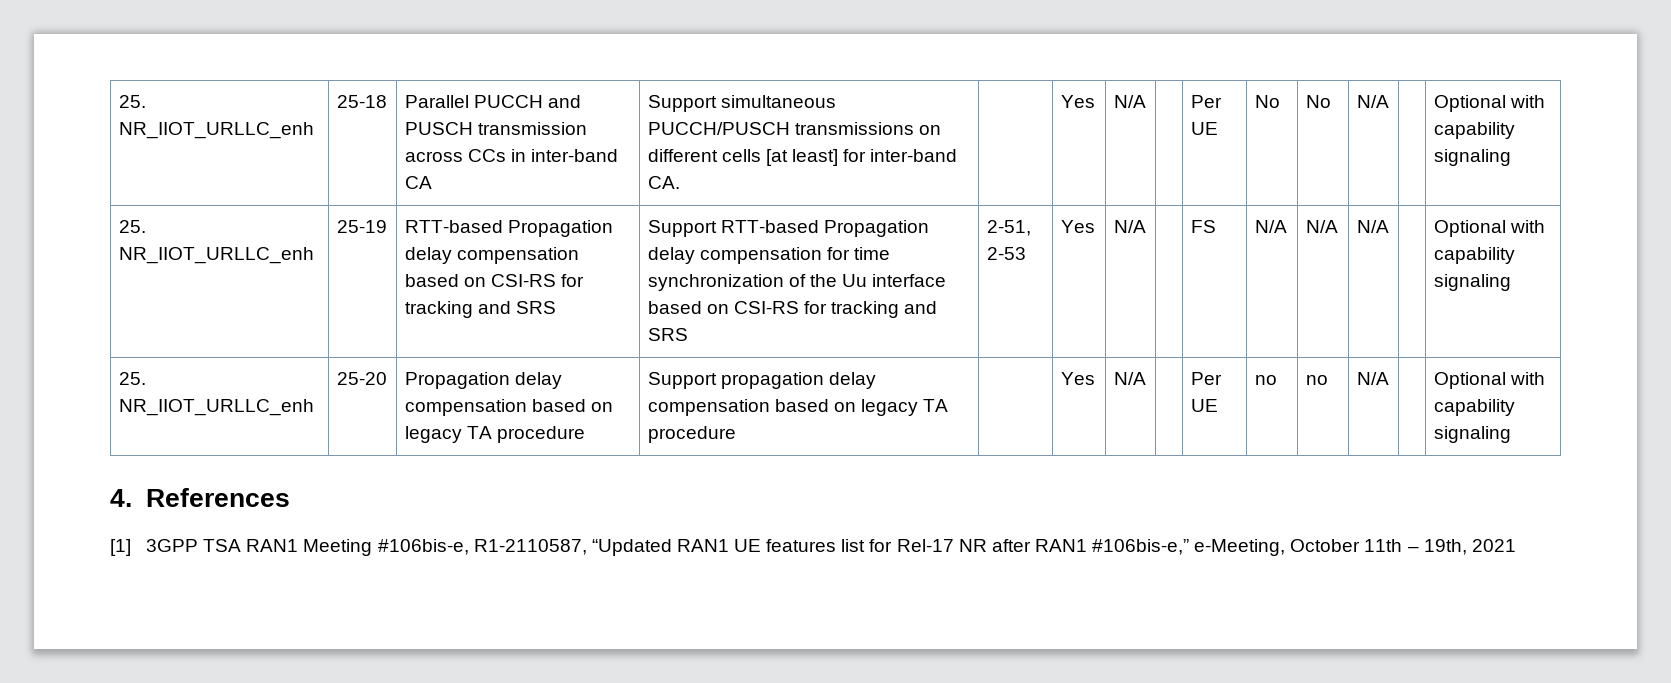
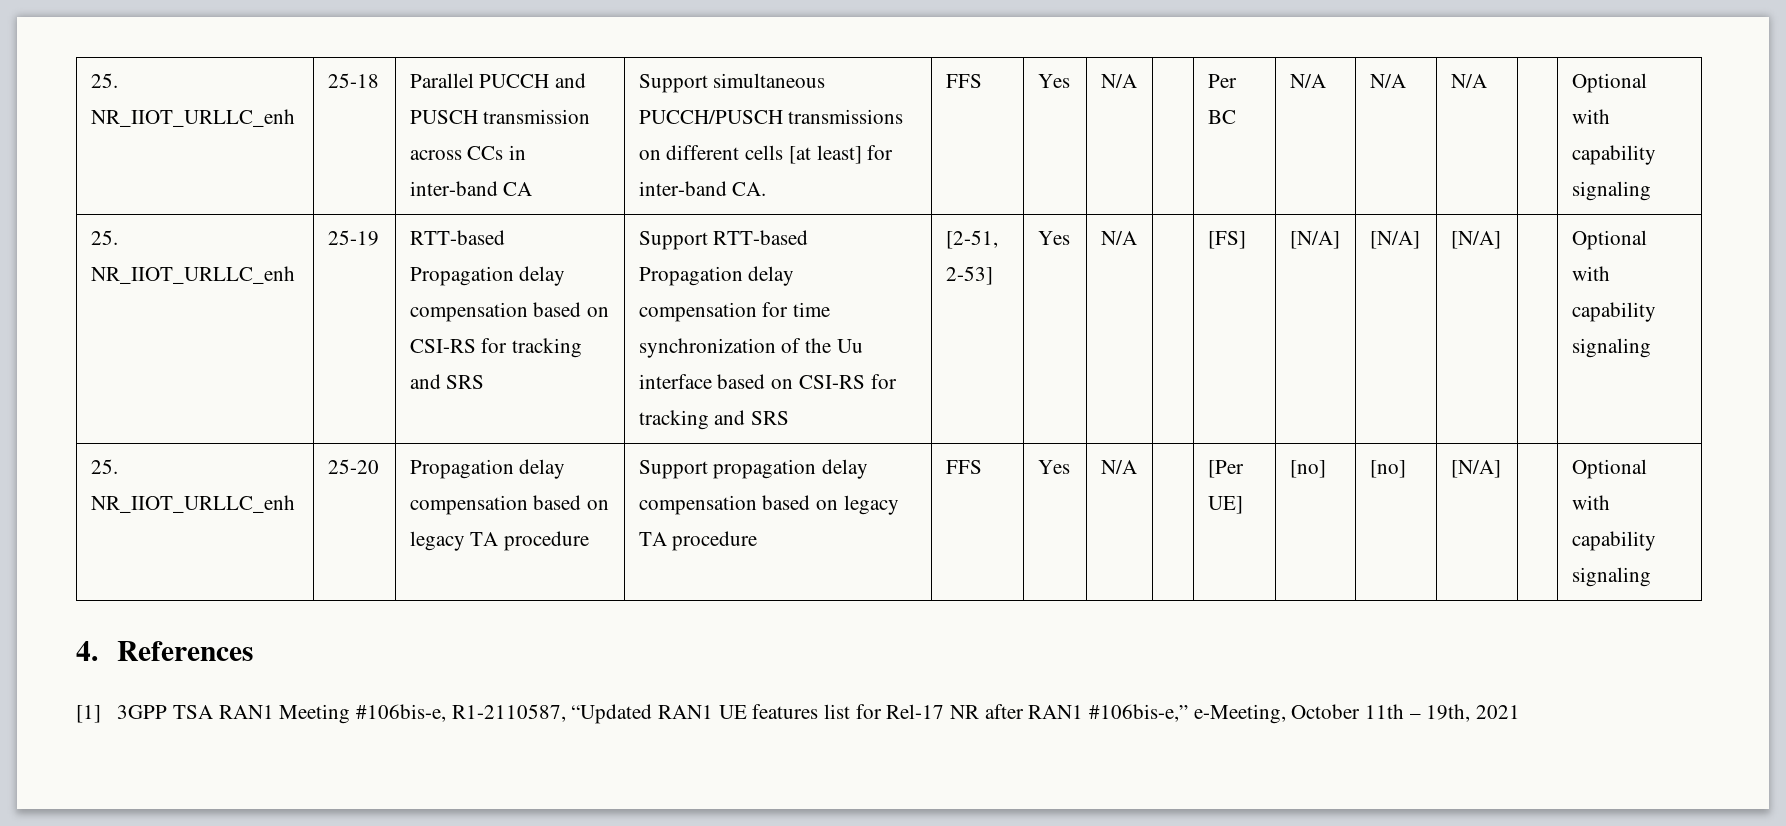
[1060,95,1095,108] [1113,95,1146,108] [1190,95,1222,108] [1190,122,1218,135] [1254,95,1280,108] [1305,95,1331,108] | Yes | N/A | | Per UE | No | No -> [945,74,982,88] [1037,74,1070,88] [1100,74,1137,88] [1207,74,1237,88] [1207,110,1236,124] [1289,74,1326,88] [1369,74,1406,88] FFS | Yes | N/A | | Per BC | N/A | N/A
[986,220,1031,236] [986,247,1026,260] [1060,220,1095,233] [1113,220,1146,233] [1190,220,1216,233] [1254,220,1287,233] [1305,220,1338,233] [1356,220,1389,233] 2-51, 2-53 | Yes | N/A | | FS | N/A | N/A | N/A -> [945,230,998,249] [945,266,993,285] [1037,231,1070,245] [1100,231,1137,245] [1207,231,1246,249] [1289,231,1340,249] [1369,231,1420,249] [1450,231,1501,249] [2-51, 2-53] | Yes | N/A | | [FS] | [N/A] | [N/A] | [N/A]
[1060,372,1095,385] [1113,372,1146,385] [1190,372,1222,385] [1190,399,1218,412] [1254,375,1277,385] [1305,375,1328,385] [1356,372,1389,385] | Yes | N/A | | Per UE | no | no | N/A -> [945,460,982,474] [1037,460,1070,474] [1100,460,1137,474] [1207,460,1244,478] [1207,496,1243,514] [1289,460,1326,478] [1369,460,1406,478] [1450,460,1501,478] FFS | Yes | N/A | | [Per UE] | [no] | [no] | [N/A]

